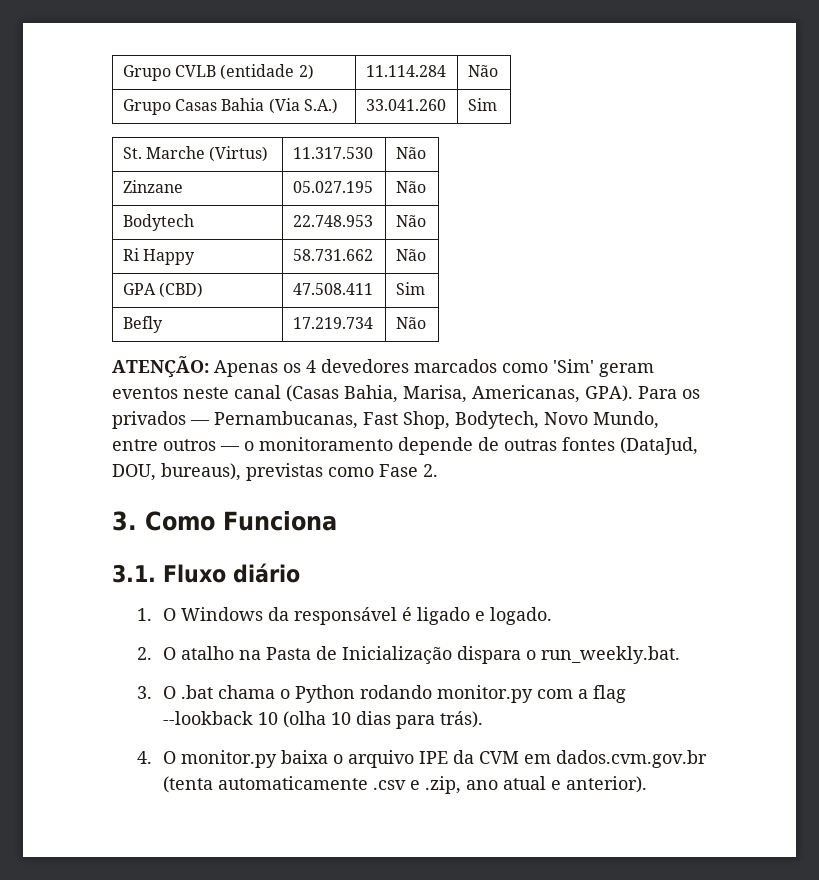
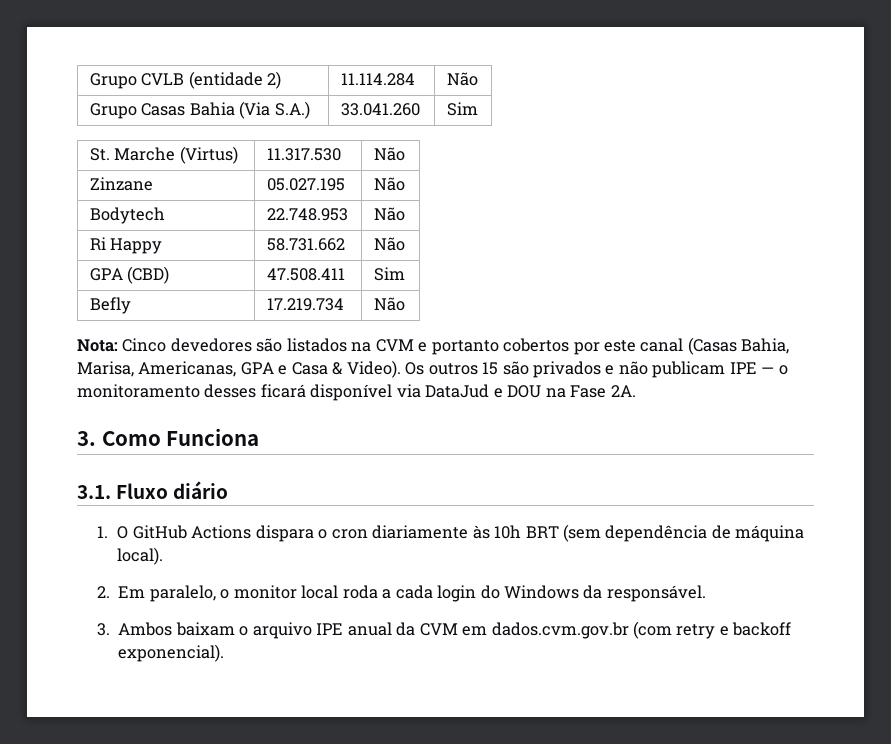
[112,356,654,378] [112,387,229,399] ATENÇÃO: Apenas os 4 devedores marcados como 'Sim' geram eventos neste -> [77,338,637,355] Nota: Cinco devedores são listados na CVM e portanto cobertos por este
[585,385,700,402] [112,411,659,429] [112,437,698,455] [112,463,438,481] GPA). Para os privados — Pernambucanas, Fast Shop, Bodytech, Novo Mundo, entre outros — o monitoramento depende de outras fontes (DataJud, DOU, bureaus), previstas como Fase 2. -> [240,360,788,378] [77,384,636,401] GPA e Casa & Video). Os outros 15 são privados e não publicam IPE — o monitoramento desses ficará disponível via DataJud e DOU na Fase 2A.
[180,607,552,625] [137,646,680,664] [137,685,626,703] [162,711,483,729] [137,750,328,768] Windows da responsável é ligado e logado. // 2. O atalho na Pasta de Inicialização dispara o run_weekly.bat. // 3. O .bat chama o Python rodando monitor.py com a flag --lookback 10 (olha 10 dias para trás). // 4. O monitor.py baixa -> [132,524,805,542] [117,547,164,565] [97,585,706,602] [97,622,235,636] GitHub Actions dispara o cron diariamente às 10h BRT (sem dependência de máquina local). // 2. Em paralelo, o monitor local roda a cada login do Windows da responsável. // 3. Ambos baixam
(448, 757) none -> [347,622,392,636] anual
[162,776,647,794] (tenta automaticamente .csv e .zip, ano atual e anterior). -> [633,621,792,639] [118,644,225,662] (com retry e backoff exponencial).

